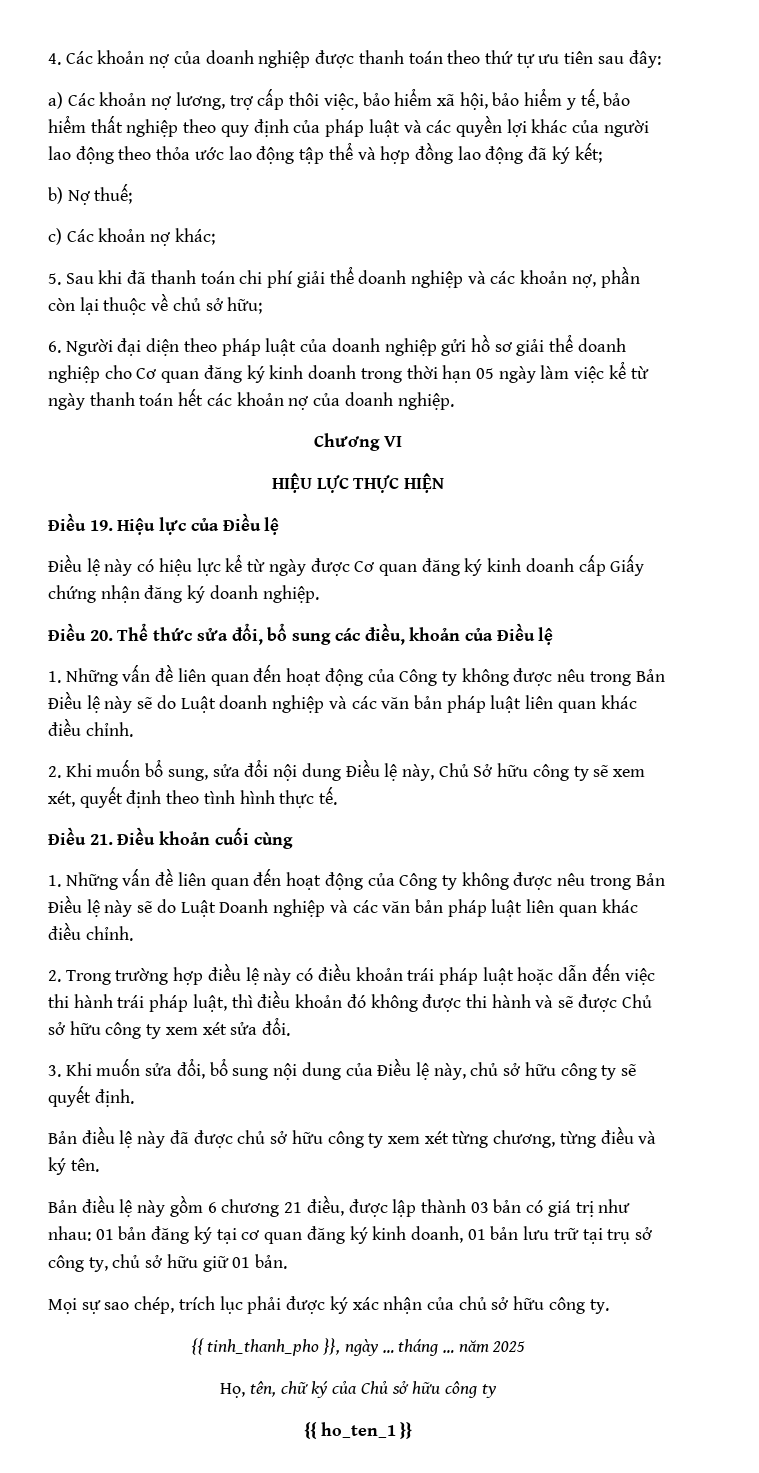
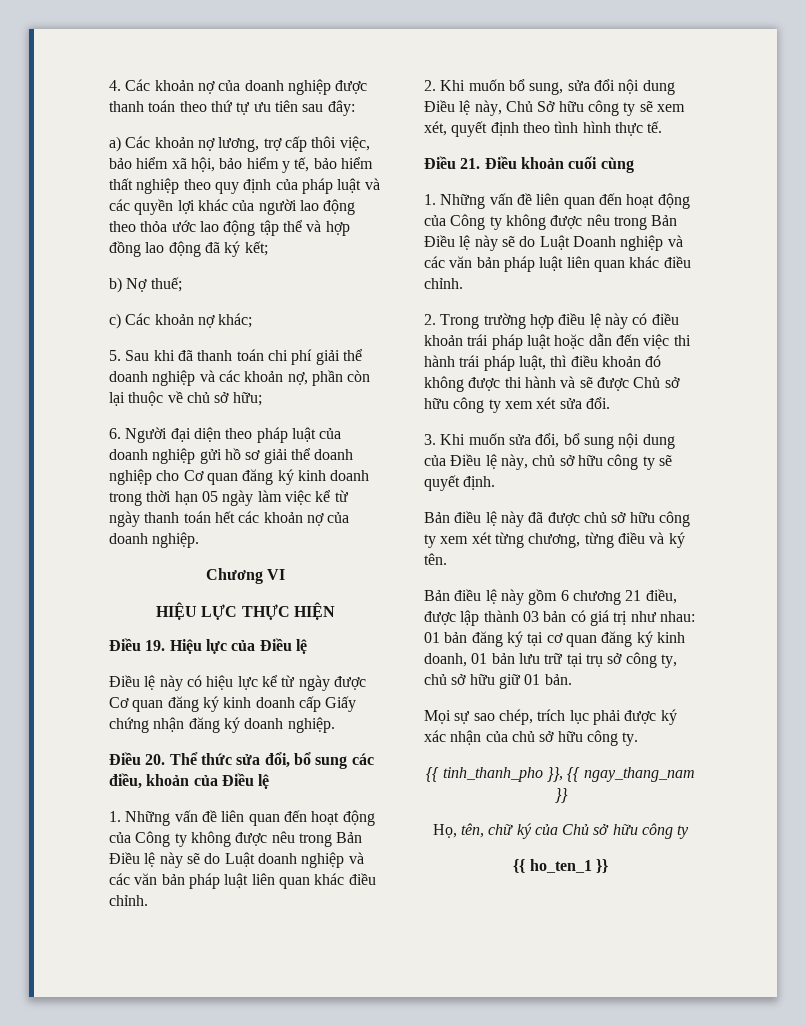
[344,1339,526,1356] ngày … tháng … năm 2025 -> [567,767,695,782] [554,788,568,803] {{ ngay_thang_nam }}

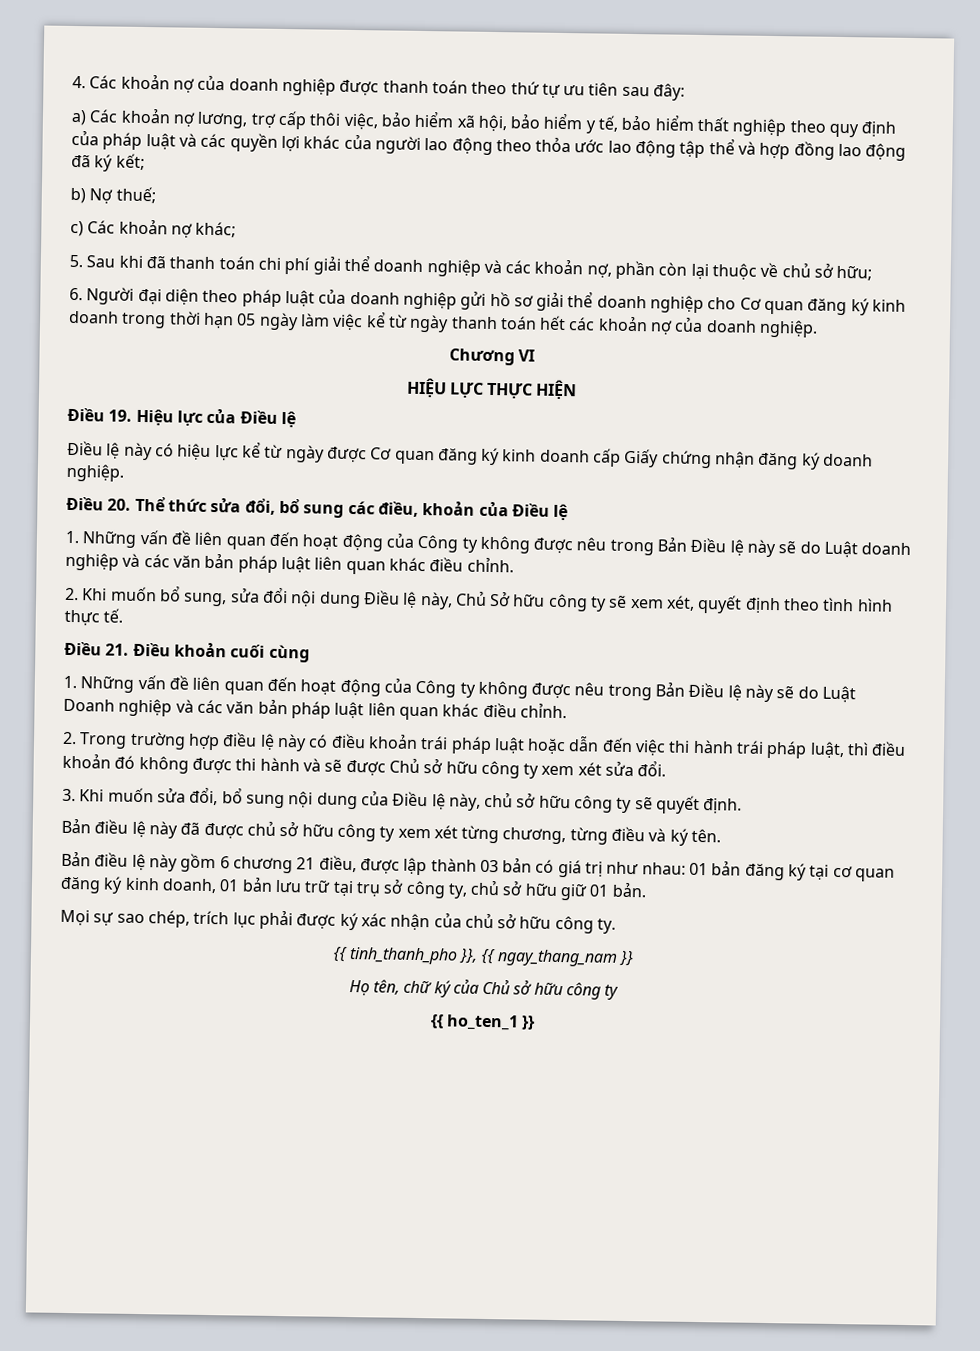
[432,824,457,838] Họ, -> [348,980,370,996] Họ

